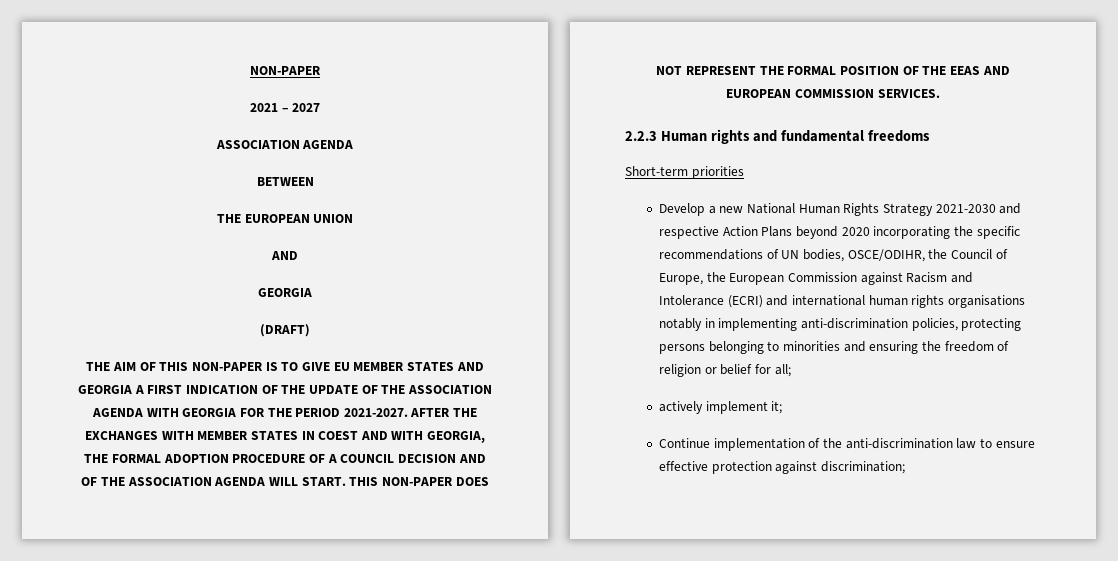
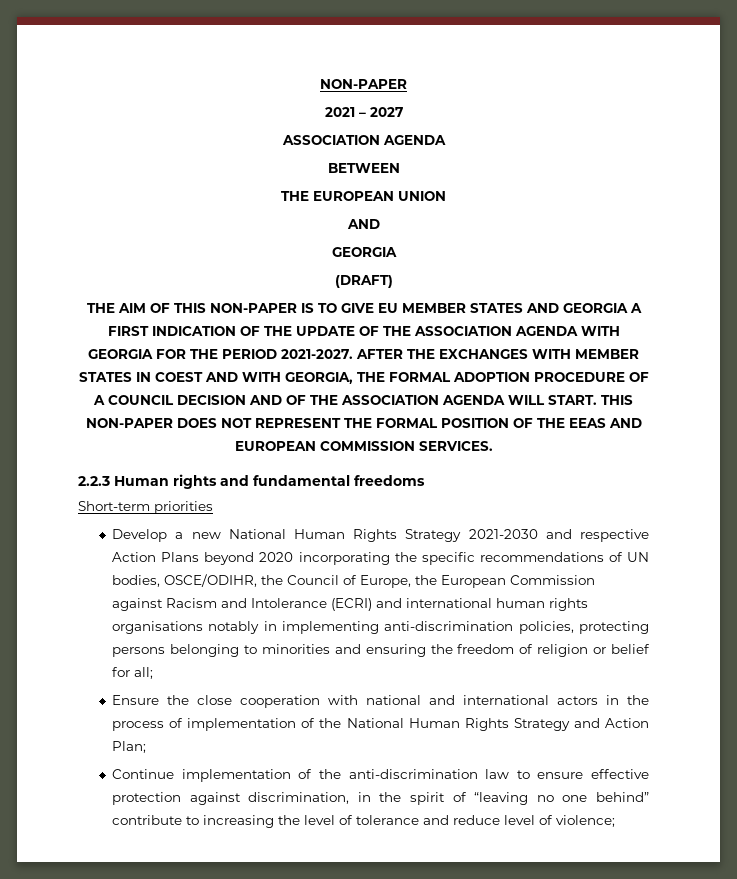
[659,401,783,414] actively implement it; -> [112,695,649,708] [112,718,649,731] [112,741,147,753] Ensure the close cooperation with national and international actors in the process of implementation of the National Human Rights Strategy and Action Plan;
[820,461,905,474] discrimination; -> [248,792,649,805] [112,815,616,828] discrimination, in the spirit of “leaving no one behind” contribute to increasing the level of tolerance and reduce level of violence;

